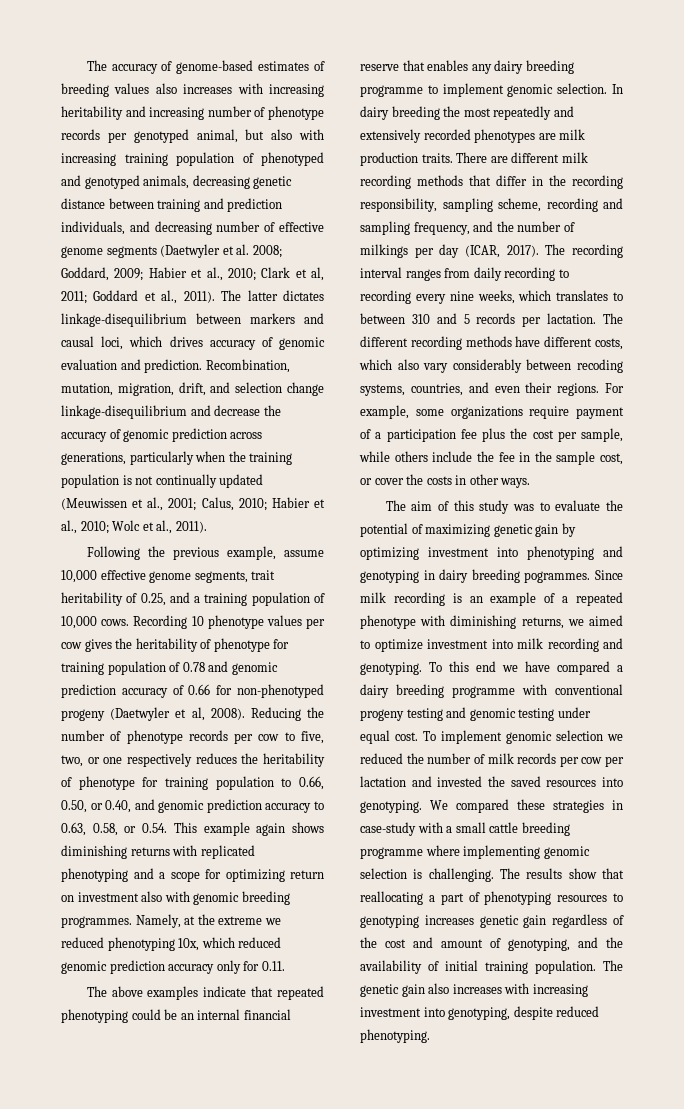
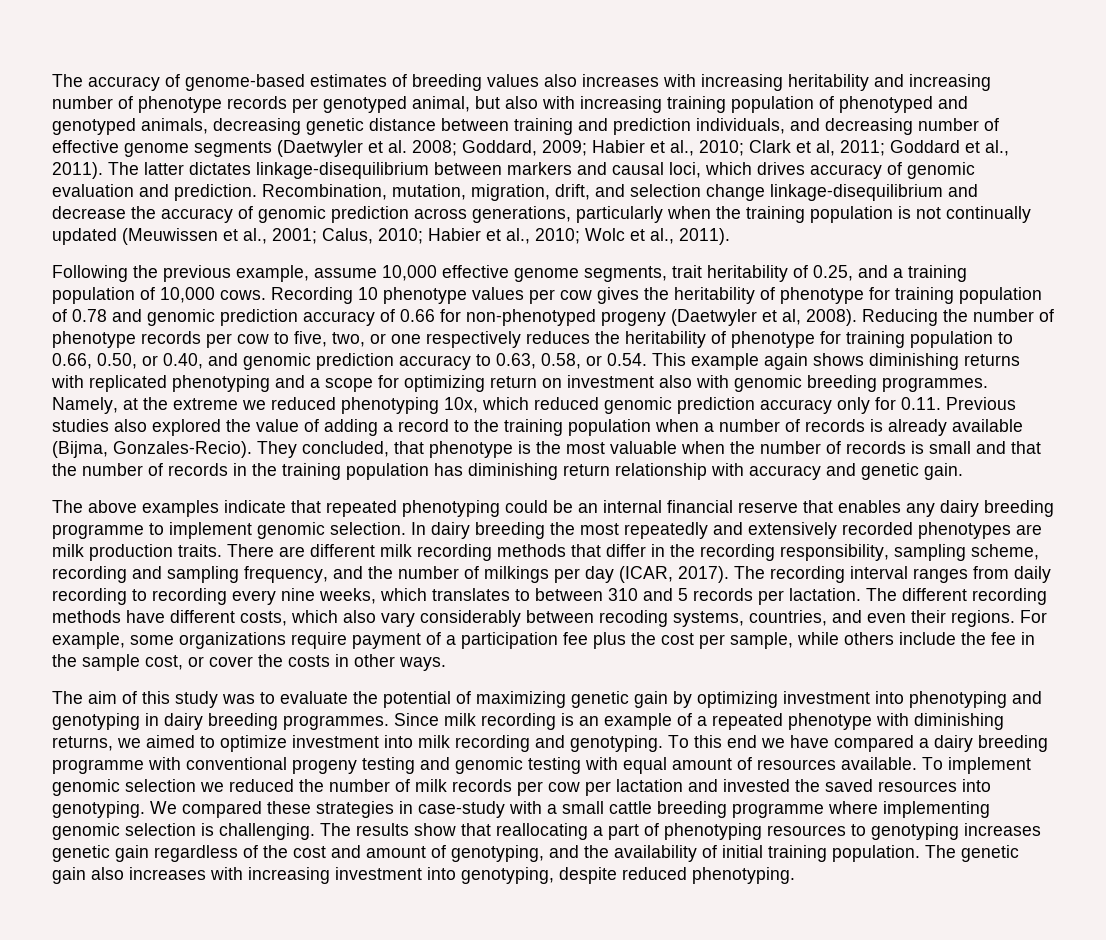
(285, 966) none -> [946,397,1016,410] [52,419,1023,436] [52,441,1041,458] [52,463,963,480] Previous studies also explored the value of adding a record to the training population when a number of records is already available (Bijma, Gonzales-Recio). They concluded, that phenotype is the most valuable when the number of records is small and that the number of records in the training population has diminishing return relationship with accuracy and genetic gain.
[524,571,591,583] pogrammes. -> [283,715,389,730] programmes.
[557,707,591,718] [360,730,418,744] under equal cost. -> [585,757,917,774] with equal amount of resources available.

